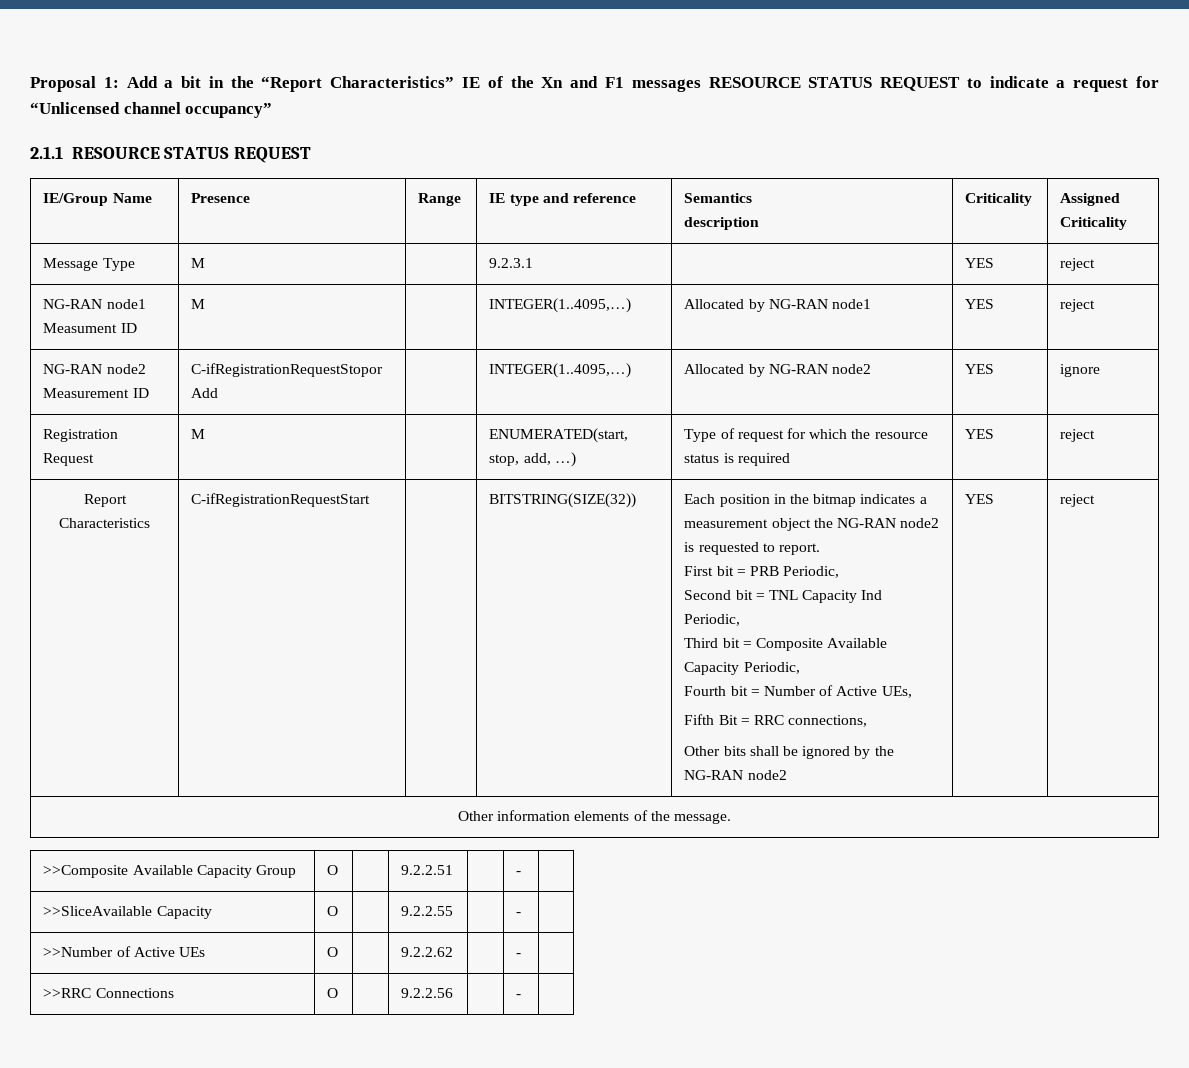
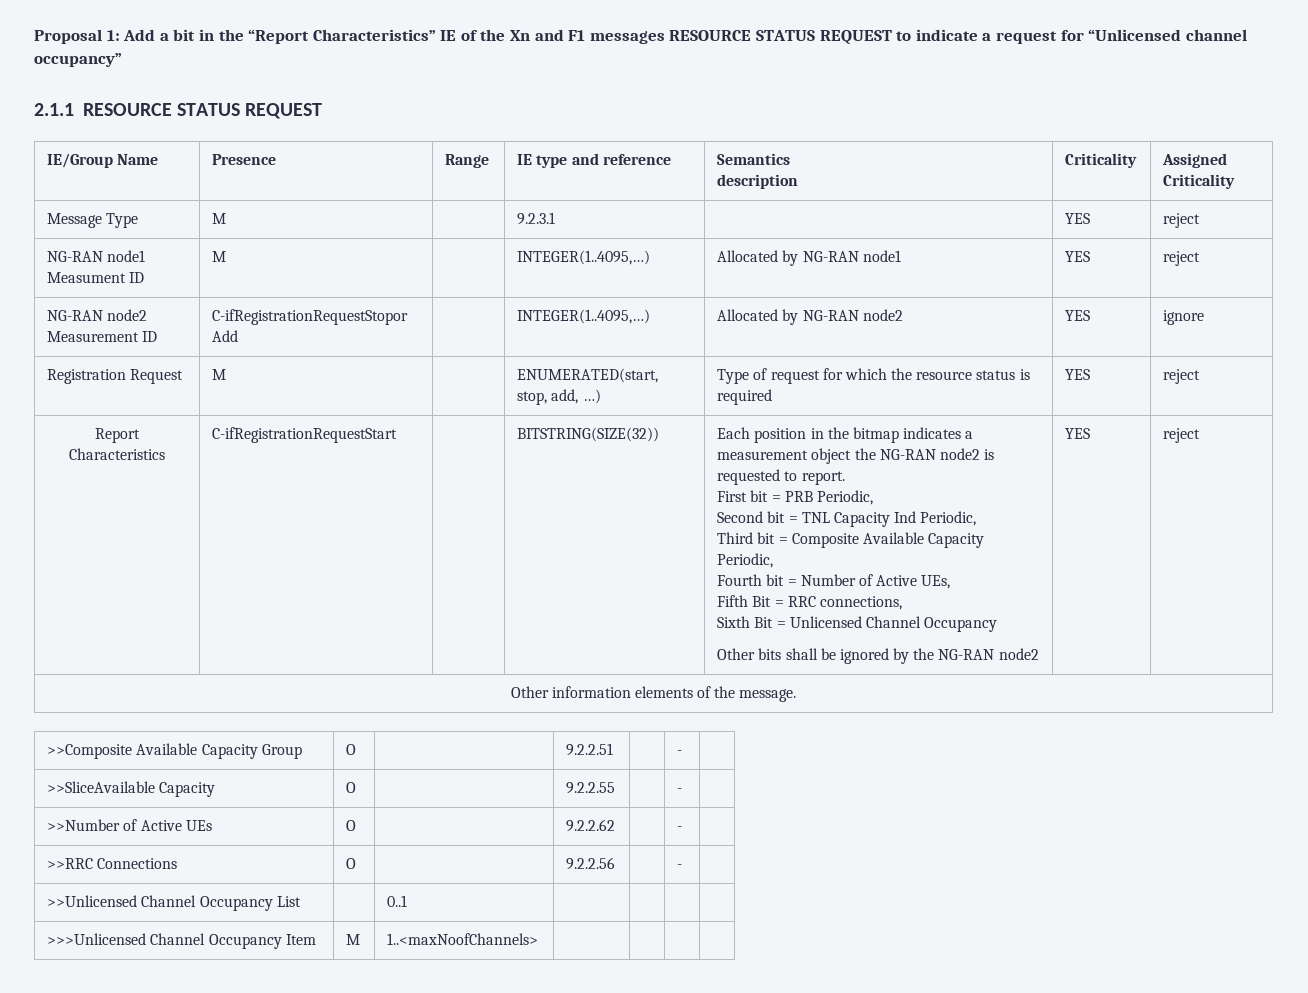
(868, 721) none -> [717,616,998,632] // Sixth Bit = Unlicensed Channel Occupancy
(522, 996) none -> [47,895,301,911] [387,895,408,907] [47,933,316,949] [346,934,361,945] [387,933,539,945] // >>Unlicensed Channel Occupancy List | | 0..1 | | | | // >>>Unlicensed Channel Occupancy Item | M | 1..<maxNoofChannels> | | | |

